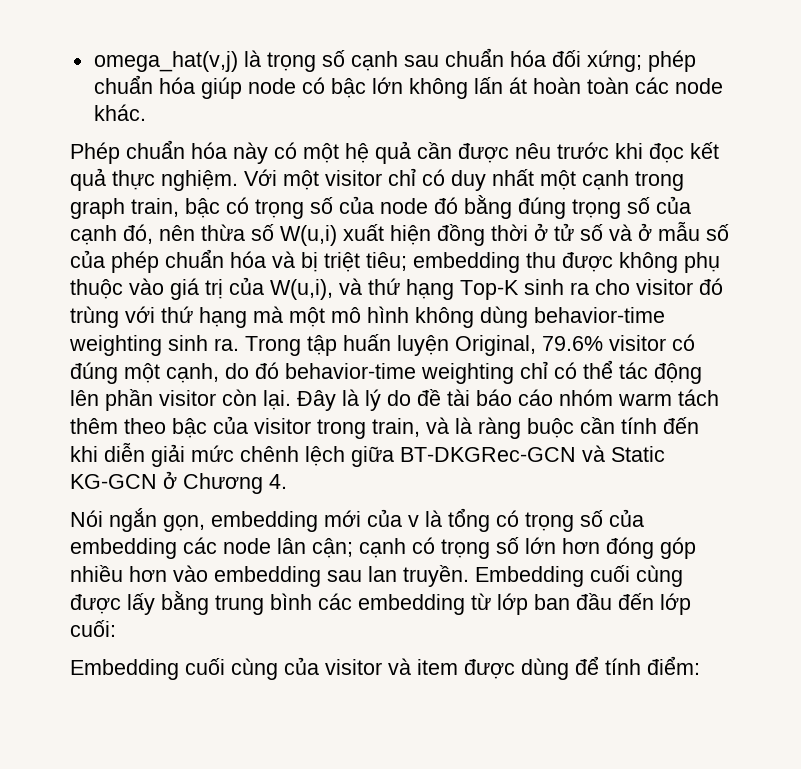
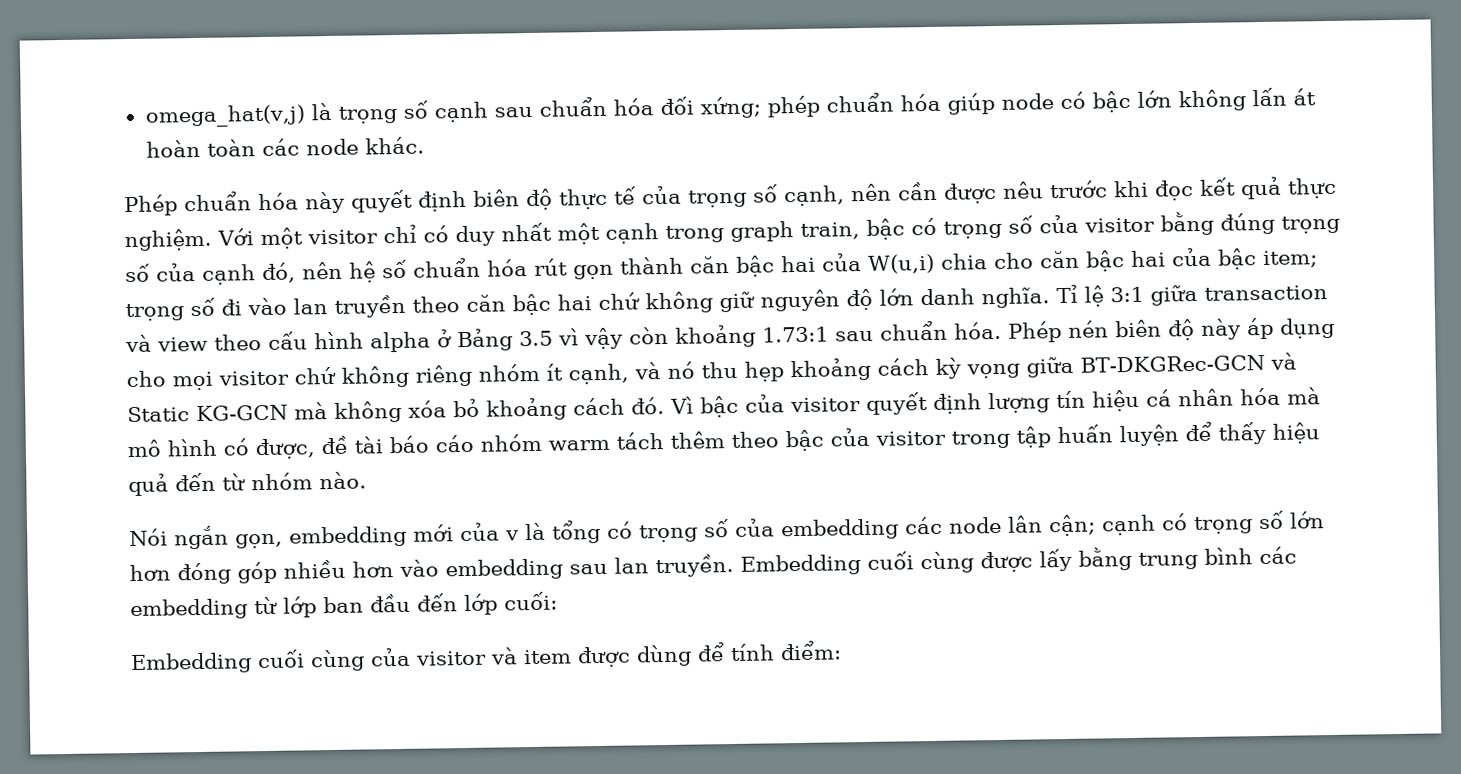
[274,141,411,164] có một hệ quả -> [351,183,892,213] quyết định biên độ thực tế của trọng số cạnh, nên
[380,197,458,214] node đó -> [1084,217,1155,233] visitor
[201,222,729,246] [70,249,720,273] [70,277,723,300] [70,306,665,328] [69,334,695,356] [70,360,702,384] [70,389,411,411] thừa số W(u,i) xuất hiện đồng thời ở tử số và ở mẫu số của phép chuẩn hóa và bị triệt tiêu; embedding thu được không phụ thuộc vào giá trị của W(u,i), và thứ hạng Top-K sinh ra cho visitor đó trùng với thứ hạng mà một mô hình không dùng behavior-time weighting sinh ra. Trong tập huấn luyện Original, 79.6% visitor có đúng một cạnh, do đó behavior-time weighting chỉ có thể tác động lên phần visitor còn lại. Đây là lý do -> [349,247,1318,283] [125,284,1328,322] [125,317,1335,353] [126,352,1297,391] [127,387,1321,423] [127,438,316,460] hệ số chuẩn hóa rút gọn thành căn bậc hai của W(u,i) chia cho căn bậc hai của bậc item; trọng số đi vào lan truyền theo căn bậc hai chứ không giữ nguyên độ lớn danh nghĩa. Tỉ lệ 3:1 giữa transaction và view theo cấu hình alpha ở Bảng 3.5 vì vậy còn khoảng 1.73:1 sau chuẩn hóa. Phép nén biên độ này áp dụng cho mọi visitor chứ không riêng nhóm ít cạnh, và nó thu hẹp khoảng cách kỳ vọng giữa BT-DKGRec-GCN và Static KG-GCN mà không xóa bỏ khoảng cách đó. Vì bậc của visitor quyết định lượng tín hiệu cá nhân hóa mà mô hình có được,
[372,417,699,439] [70,443,665,467] [70,471,287,494] train, và là ràng buộc cần tính đến khi diễn giải mức chênh lệch giữa BT-DKGRec-GCN và Static KG-GCN ở Chương 4. -> [1016,421,1320,448] [128,471,367,497] tập huấn luyện để thấy hiệu quả đến từ nhóm nào.

